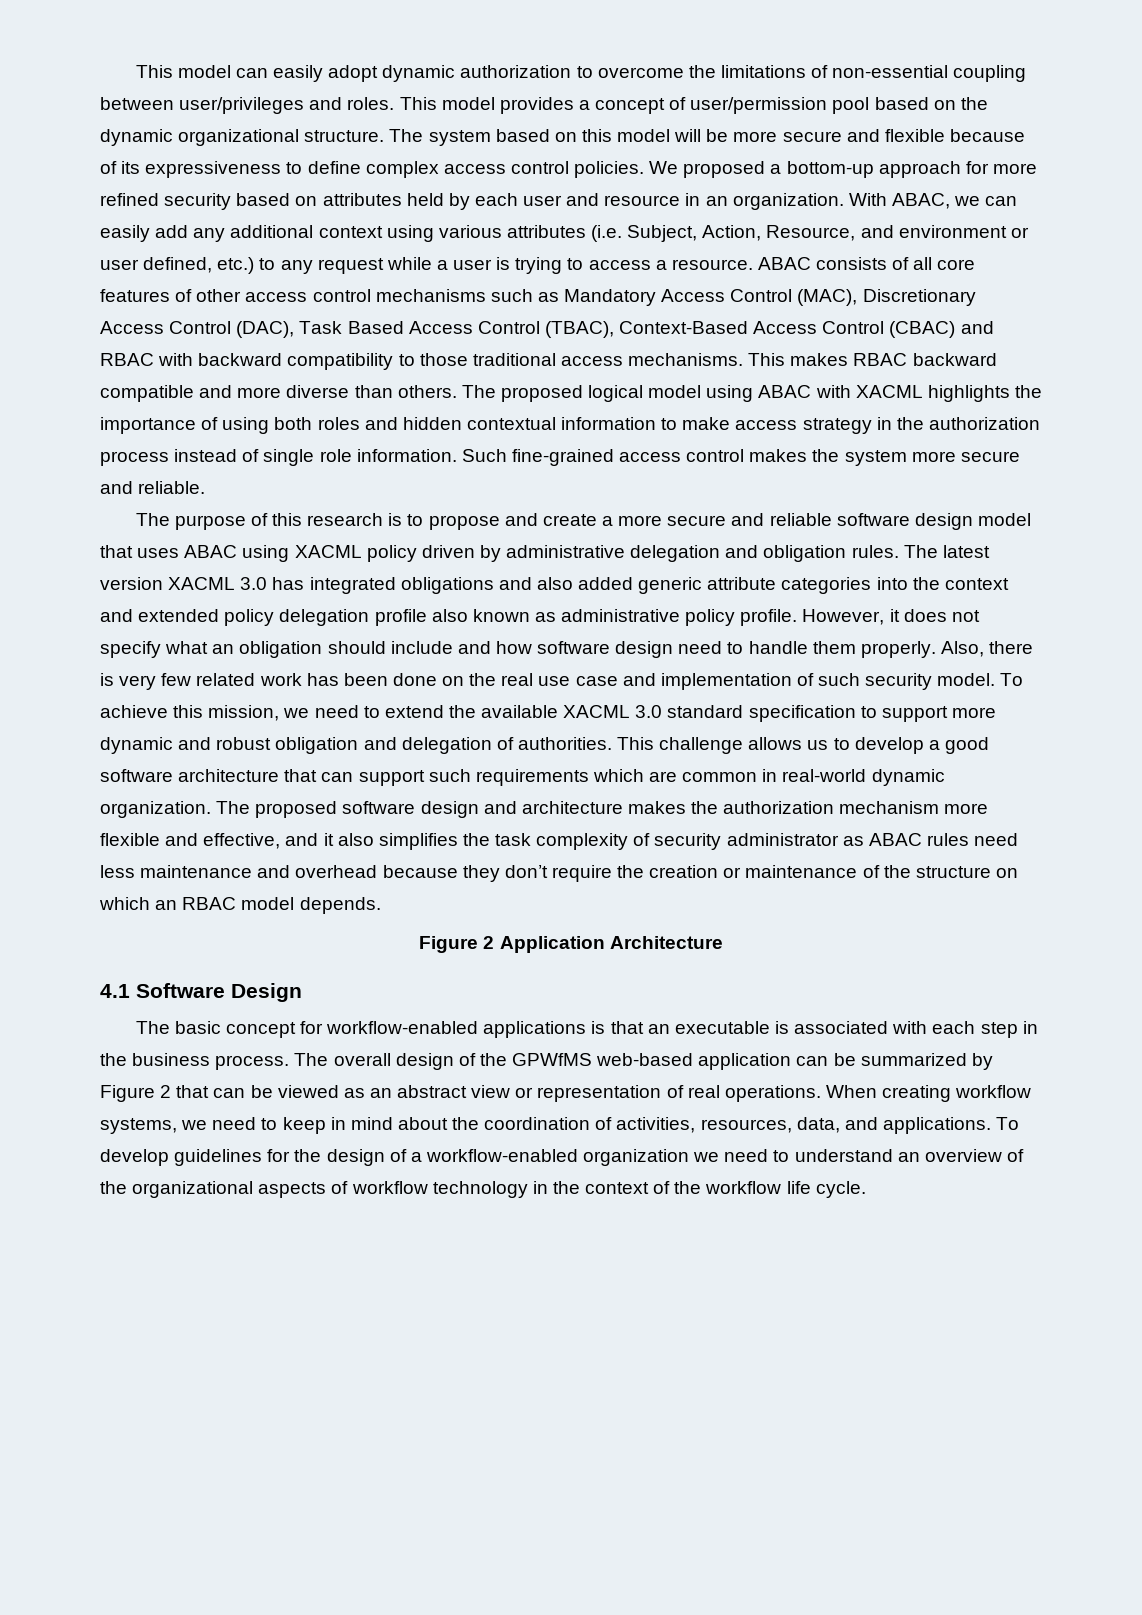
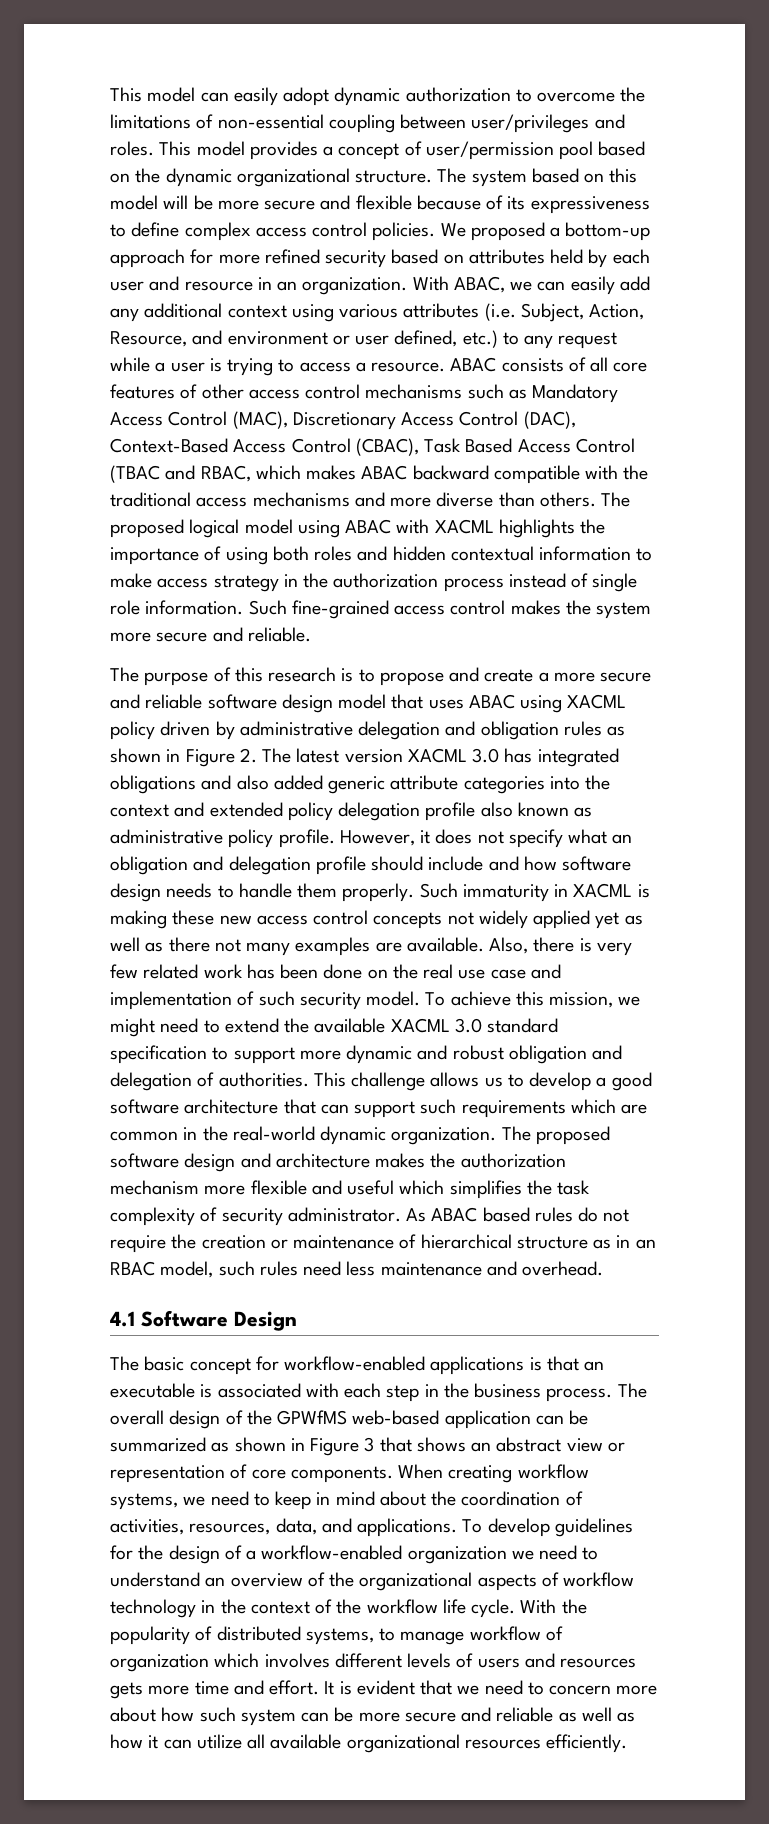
[299,321,994,338] [100,353,997,370] [100,385,194,402] Task Based Access Control (TBAC), Context-Based Access Control (CBAC) and RBAC with backward compatibility to those traditional access mechanisms. This makes RBAC backward compatible -> [110,438,635,456] [110,465,649,484] [110,492,350,507] Context-Based Access Control (CBAC), Task Based Access Control (TBAC and RBAC, which makes ABAC backward compatible with the traditional access mechanisms
[851,545,899,558] rules. -> [563,721,626,736] [110,748,257,767] rules as shown in Figure 2.
(323, 649) none -> [193,856,366,875] and delegation profile
[678,641,723,654] need -> [166,883,213,898] needs
(936, 649) none -> [419,883,650,902] [110,910,643,929] [110,937,484,956] Such immaturity in XACML is making these new access control concepts not widely applied yet as well as there not many examples are available.
(310, 713) none -> [110,1018,155,1037] might
(778, 775) none -> [202,1126,228,1141] the
[203,833,374,849] effective, and it also -> [347,1180,445,1195] useful which
[726,833,1019,846] [100,865,548,882] administrator as ABAC rules need less maintenance and overhead because they don’t -> [287,1207,630,1222] administrator. As ABAC based rules do not
[883,865,1018,878] [99,897,381,914] [419,936,723,953] the structure on which an RBAC model depends. // Figure 2 Application Architecture -> [420,1234,656,1249] [110,1261,604,1278] hierarchical structure as in an RBAC model, such rules need less maintenance and overhead.
[971,1053,993,1070] [100,1085,365,1102] by Figure 2 that can be viewed as -> [211,1437,466,1456] as shown in Figure 3 that shows
[687,1085,821,1102] real operations. -> [251,1466,393,1483] core components.
(866, 1189) none -> [520,1599,587,1614] [110,1626,563,1645] [110,1653,637,1672] [110,1680,658,1699] [110,1707,636,1726] [110,1734,628,1753] With the popularity of distributed systems, to manage workflow of organization which involves different levels of users and resources gets more time and effort. It is evident that we need to concern more about how such system can be more secure and reliable as well as how it can utilize all available organizational resources efficiently.

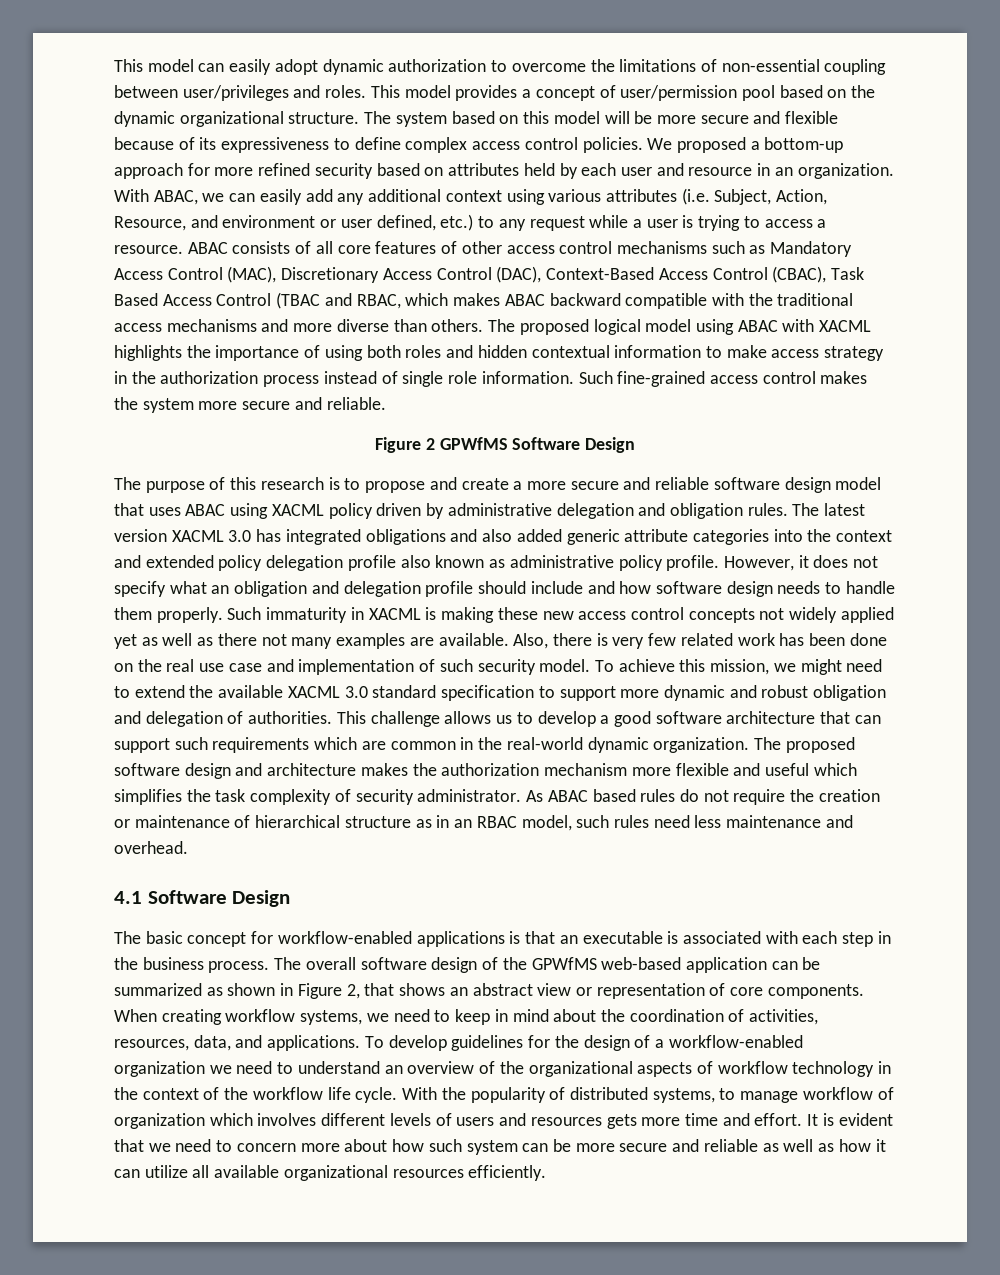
(311, 634) none -> [375,437,635,453] // Figure 2 GPWfMS Software Design
[563,721,626,736] [110,748,257,767] rules as shown in Figure 2. -> [747,503,788,516] rules.
(164, 1417) none -> [360,957,427,970] software
[364,1437,375,1452] 3 -> [346,984,360,999] 2,

